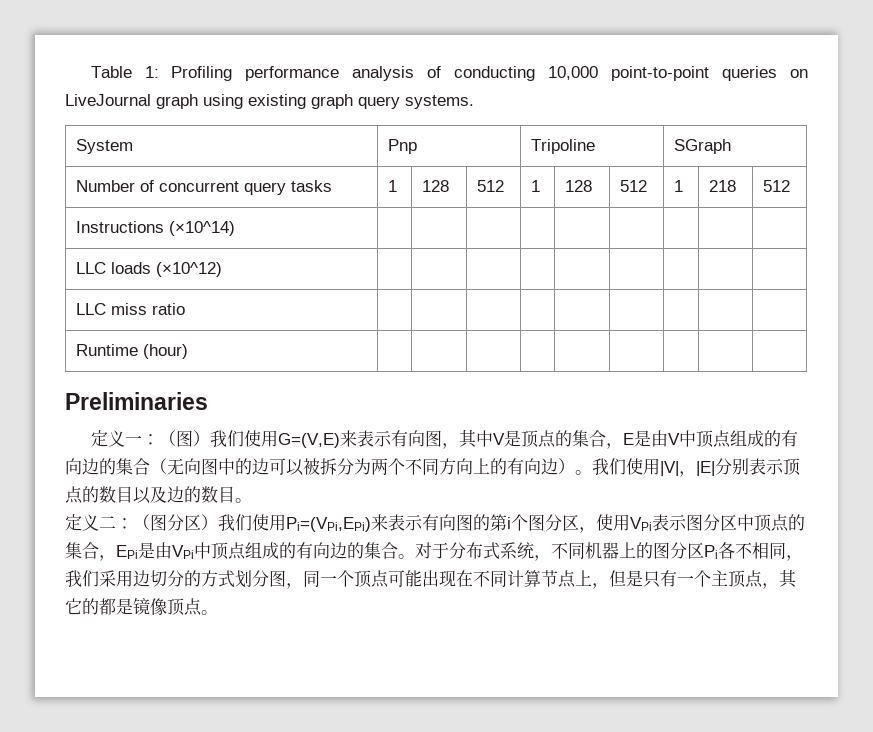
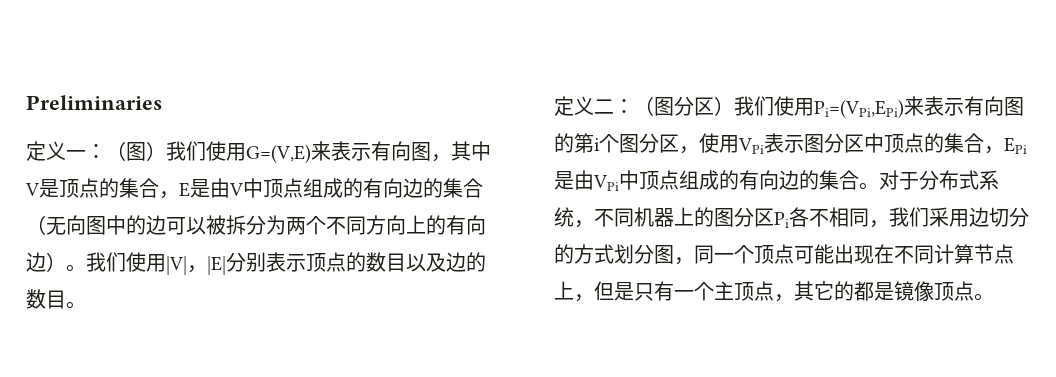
[90,66,809,81] [65,94,474,109] [75,139,133,154] [387,139,417,154] [530,139,595,154] [673,139,731,154] [75,180,332,195] [387,180,397,192] [421,180,449,192] [476,180,504,192] [530,180,540,192] [564,180,592,192] [619,180,647,192] [673,180,683,192] [708,180,736,192] [762,180,790,192] [75,221,235,236] [75,262,222,277] [75,303,185,315] [75,344,188,359] Table 1: Profiling performance analysis of conducting 10,000 point-to-point queries on LiveJournal graph using existing graph query systems. // System | Pnp | Tripoline | SGraph // Number of concurrent query tasks | 1 | 128 | 512 | 1 | 128 | 512 | 1 | 218 | 512 // Instructions (×10^14) | | | | | | | | | // LLC loads (×10^12) | | | | | | | | | // LLC miss ratio | | | | | | | | | // Runtime (hour) | | | | | | | | | // -> (26, 102) none

